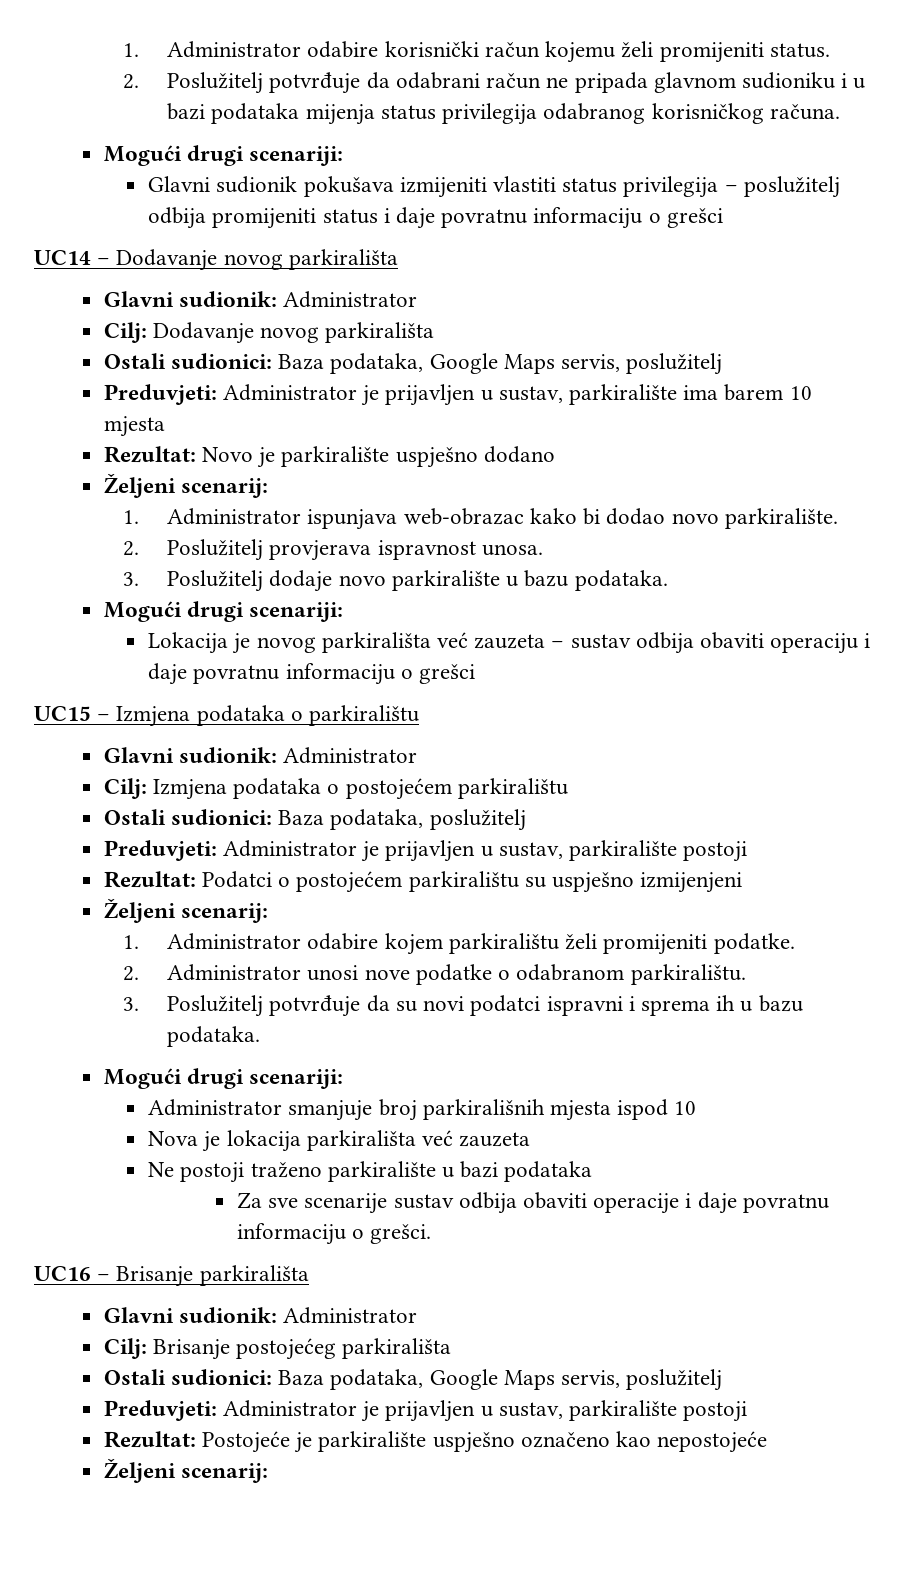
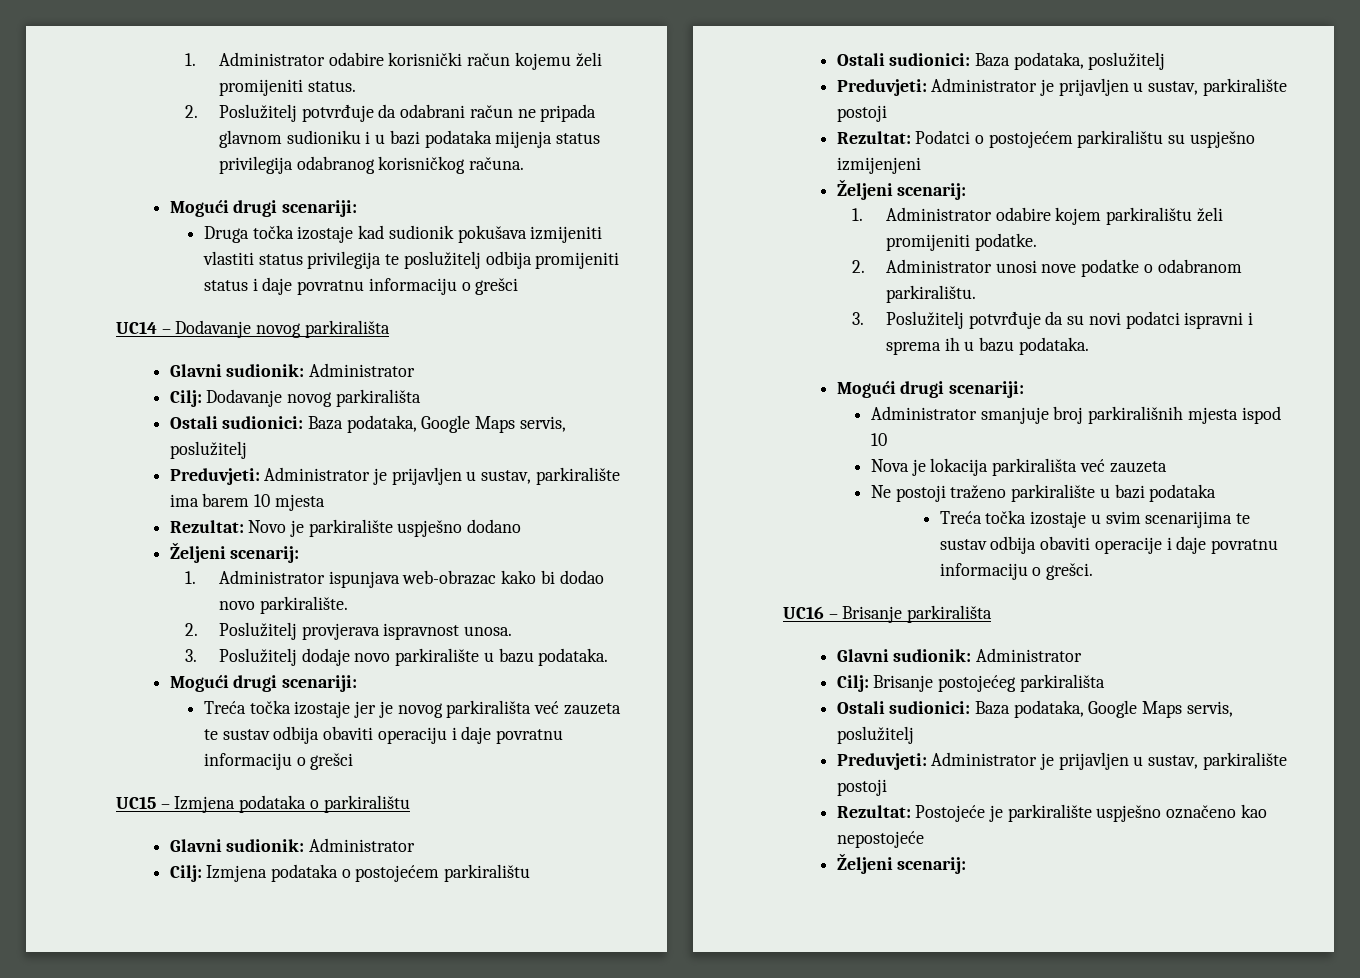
[148,176,211,192] Glavni -> [203,225,385,243] Druga točka izostaje kad
[724,185,738,192] – -> [385,254,400,265] te
[148,632,229,654] Lokacija -> [203,700,377,718] Treća točka izostaje jer
[551,641,565,648] – -> [203,729,218,740] te
[236,1192,388,1214] Za sve scenarije -> [939,510,1250,528] Treća točka izostaje u svim scenarijima te

